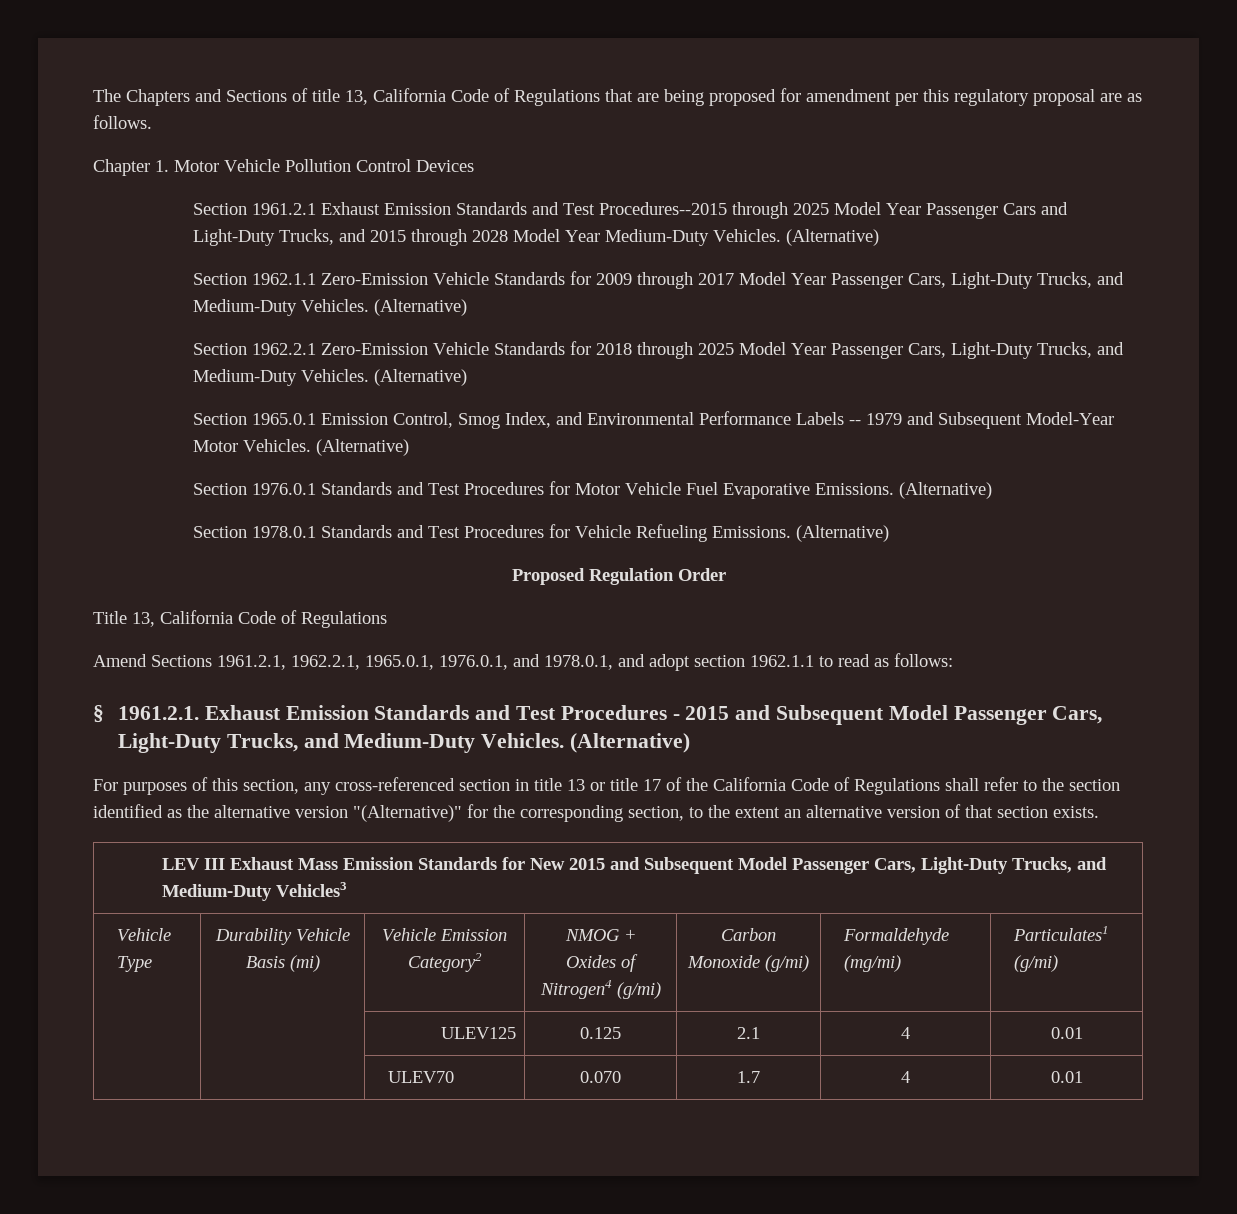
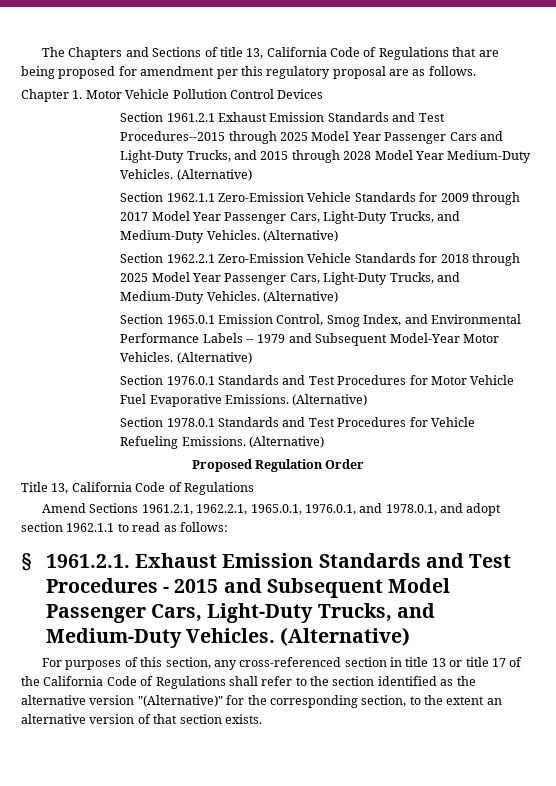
[161,857,1107,874] [161,882,347,901] [116,928,171,941] [116,956,152,972] [214,928,350,945] [245,955,320,972] [382,928,508,941] [407,953,482,972] [564,929,636,941] [566,954,638,972] [539,980,661,999] [721,928,776,941] [687,955,809,972] [842,928,949,945] [843,955,901,972] [1012,926,1109,941] [1013,955,1058,972] [440,1027,516,1039] [580,1027,621,1039] [737,1027,760,1039] [901,1027,910,1039] [1050,1027,1083,1039] [387,1071,454,1083] [580,1071,621,1083] [737,1071,760,1083] [901,1071,910,1083] [1050,1071,1083,1083] // LEV III Exhaust Mass Emission Standards for New 2015 and Subsequent Model Passenger Cars, Light-Duty Trucks, and Medium-Duty Vehicles3 // Vehicle Type | Durability Vehicle Basis (mi) | Vehicle Emission Category2 | NMOG + // Oxides of Nitrogen4 (g/mi) | Carbon Monoxide (g/mi) | Formaldehyde (mg/mi) | Particulates1 (g/mi) // | | ULEV125 | 0.125 | 2.1 | 4 | 0.01 // | | ULEV70 | 0.070 | 1.7 | 4 | 0.01 -> (262, 719) none

